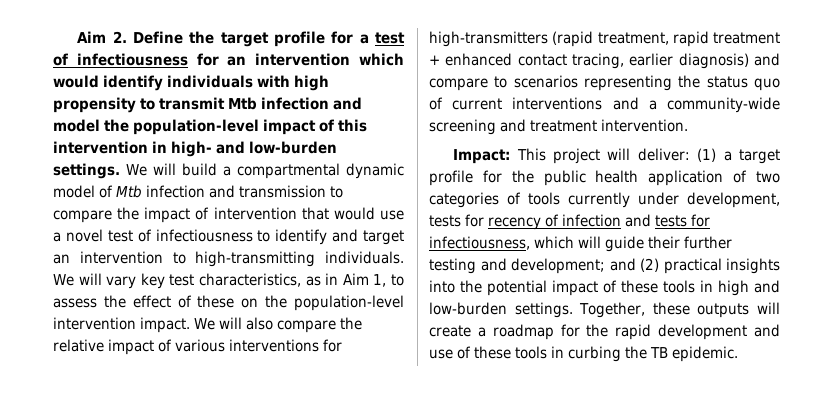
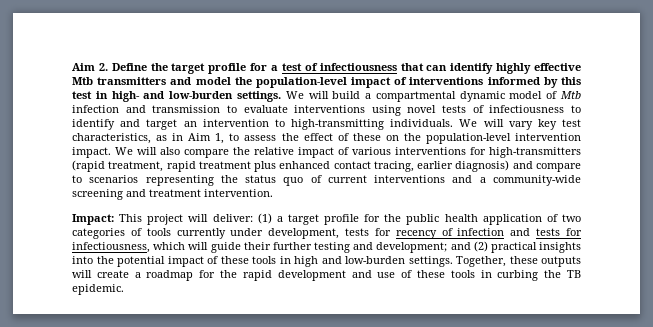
[196,53,405,66] [53,75,329,91] [53,97,329,113] for an intervention which would identify individuals with high propensity to transmit Mtb infection -> [400,63,581,74] [72,77,167,85] that can identify highly effective Mtb transmitters
[338,119,367,132] [53,141,148,154] this intervention -> [409,77,581,88] [72,91,92,99] interventions informed by this test
[53,207,404,223] [53,229,133,242] compare the impact of intervention that would use a novel test -> [243,105,467,116] evaluate interventions using novel tests
[429,55,440,65] + -> [254,161,277,172] plus

